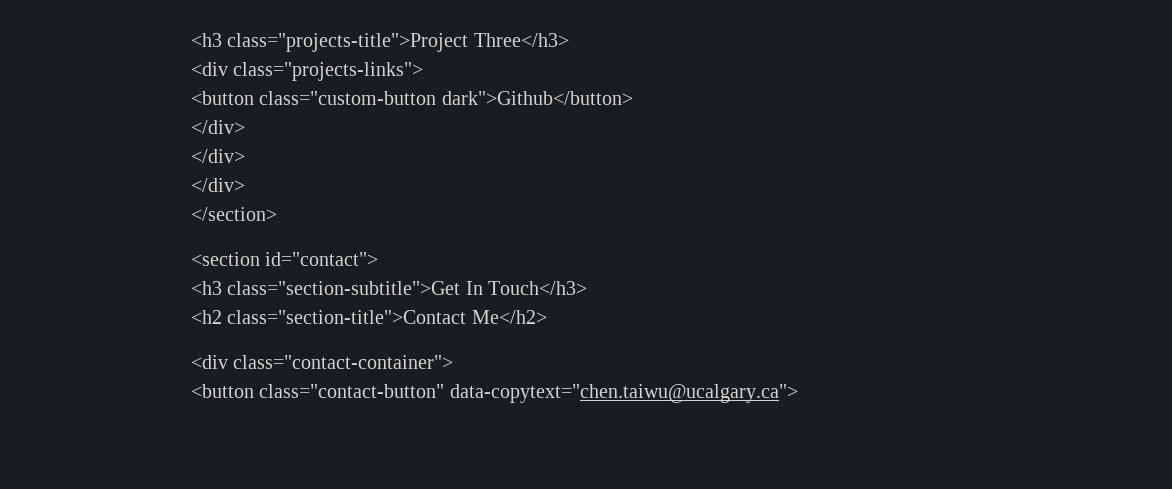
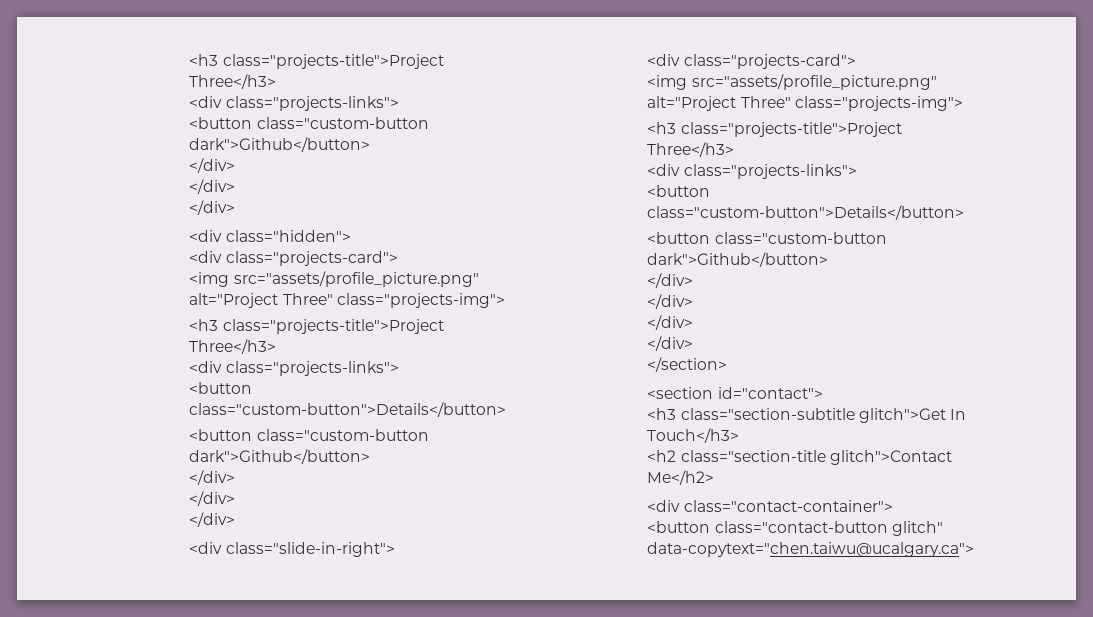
(245, 185) none -> [189,230,351,242] [189,251,398,266] [189,271,479,287] [189,293,505,308] [189,319,444,334] [189,339,277,354] [189,361,399,376] [189,382,253,394] [189,402,507,417] [189,429,429,441] [189,449,371,464] [189,470,236,485] [189,491,236,506] [189,512,236,527] [189,542,395,557] [647,54,856,69] [647,74,937,90] [647,96,963,111] [647,122,902,137] [647,142,735,157] [647,164,857,179] [647,185,711,197] [647,205,965,220] [647,232,887,244] [647,252,829,267] [647,273,694,288] [647,294,694,309] [647,315,694,330] [647,336,694,351] // <div class="hidden"> // <div class="projects-card"> // <img src="assets/profile_picture.png" alt="Project Three" class="projects-img"> // <h3 class="projects-title">Project Three</h3> // <div class="projects-links"> // <button class="custom-button">Details</button> // <button class="custom-button dark">Github</button> // </div> // </div> // </div> // <div class="slide-in-right"> // <div class="projects-card"> // <img src="assets/profile_picture.png" alt="Project Three" class="projects-img"> // <h3 class="projects-title">Project Three</h3> // <div class="projects-links"> // <button class="custom-button">Details</button> // <button class="custom-button dark">Github</button> // </div> // </div> // </div> // </div>
[227,281,461,295] class="section-subtitle">Get -> [680,408,946,423] class="section-subtitle glitch">Get
[227,310,467,324] class="section-title">Contact -> [680,450,952,465] class="section-title glitch">Contact
[259,384,445,398] class="contact-button" -> [714,521,943,536] class="contact-button glitch"

